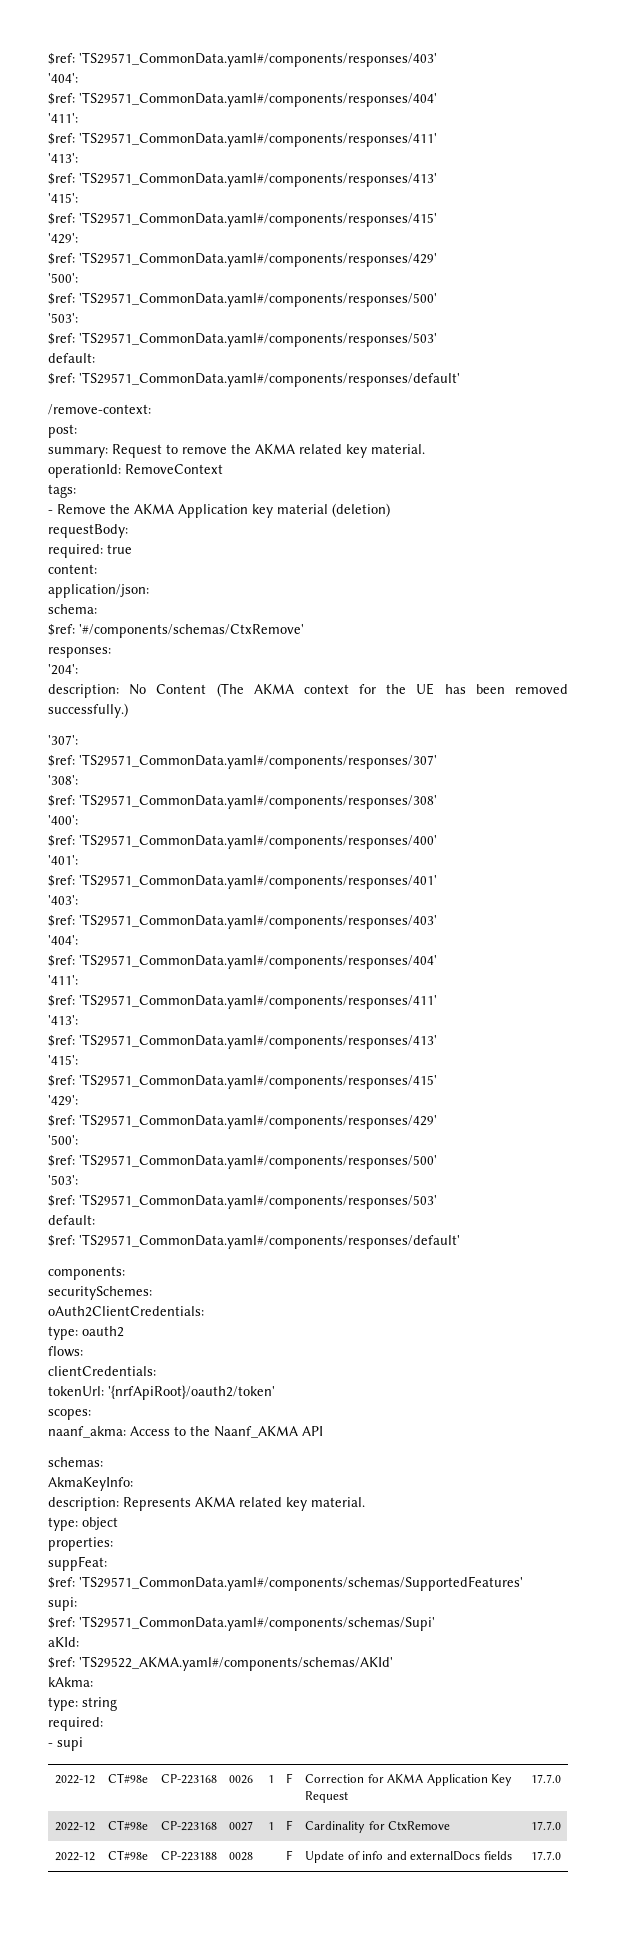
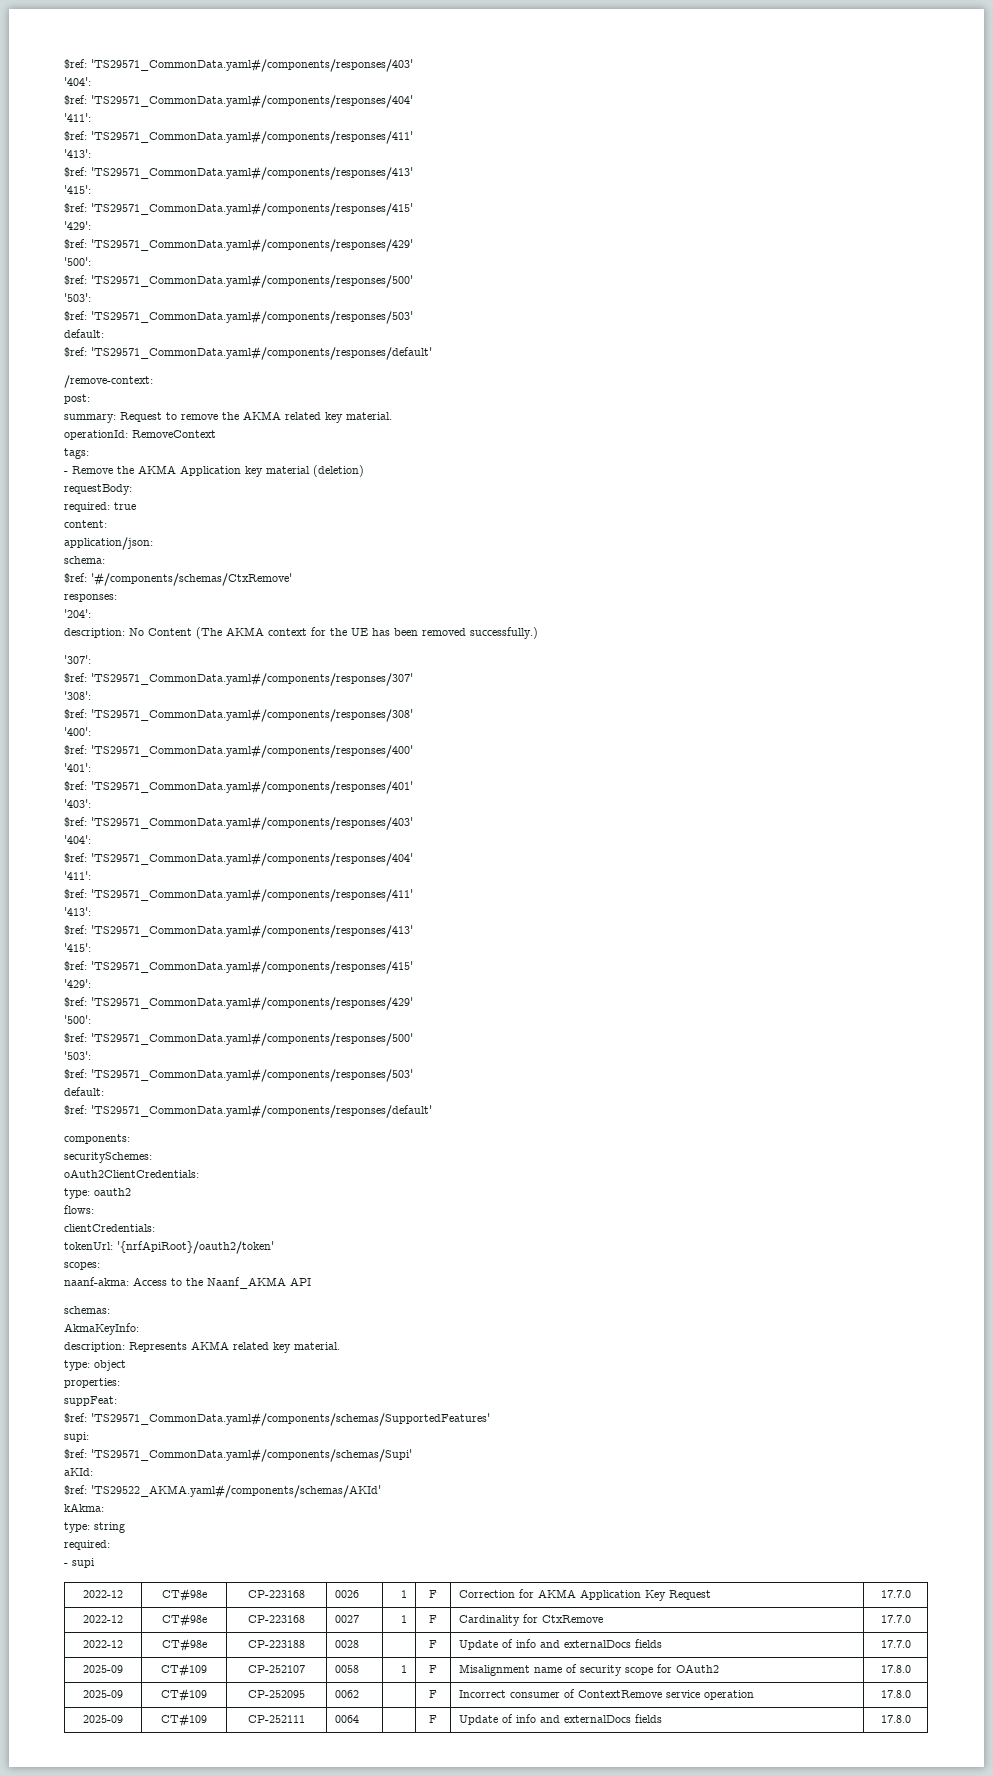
[48,1426,126,1438] naanf_akma: -> [64,1277,129,1286] naanf-akma:
(561, 1855) none -> [83,1665,123,1673] [161,1663,207,1677] [248,1665,305,1673] [334,1665,359,1673] [401,1665,408,1673] [429,1665,437,1673] [458,1664,719,1676] [880,1665,911,1673] [83,1690,123,1698] [161,1688,207,1702] [248,1690,305,1698] [334,1690,359,1698] [429,1690,437,1698] [458,1689,754,1700] [880,1690,911,1698] [83,1715,123,1723] [161,1713,207,1727] [248,1715,305,1723] [334,1715,359,1723] [429,1715,437,1723] [458,1714,662,1725] [880,1715,911,1723] // 2025-09 | CT#109 | CP-252107 | 0058 | 1 | F | Misalignment name of security scope for OAuth2 | 17.8.0 // 2025-09 | CT#109 | CP-252095 | 0062 | | F | Incorrect consumer of ContextRemove service operation | 17.8.0 // 2025-09 | CT#109 | CP-252111 | 0064 | | F | Update of info and externalDocs fields | 17.8.0

